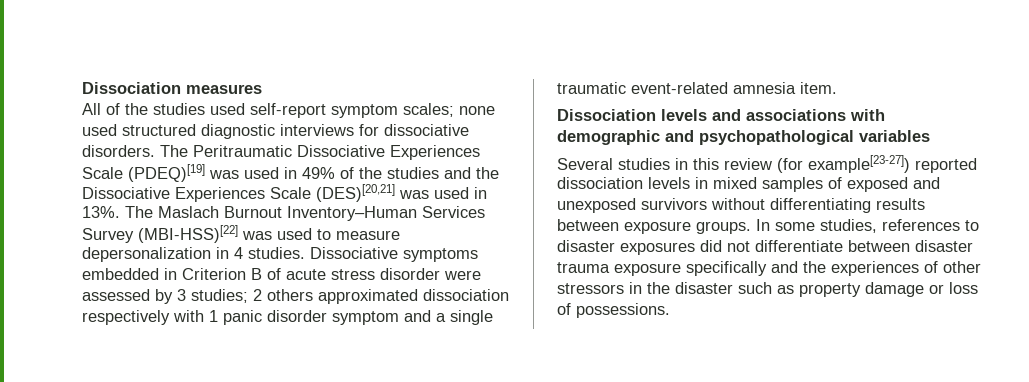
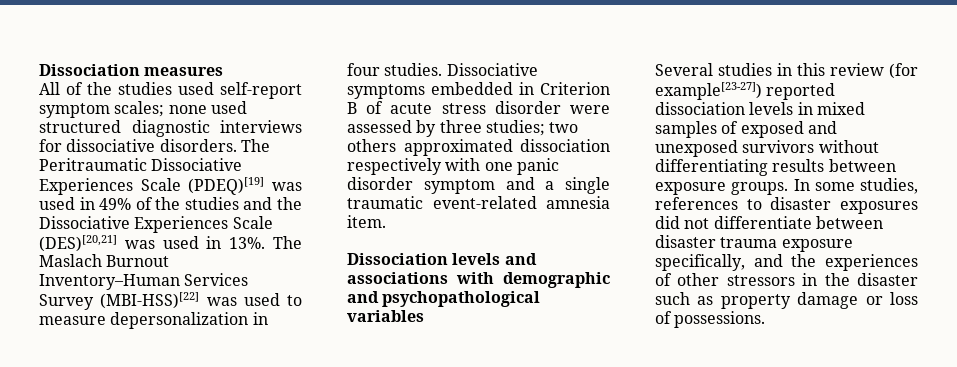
[234,247,243,259] 4 -> [347,63,380,76] four
[177,289,262,303] 3 studies; 2 -> [439,120,579,136] three studies; two
[209,310,218,322] 1 -> [484,162,513,171] one
[686,261,767,276] specifically -> [655,254,745,271] specifically,

